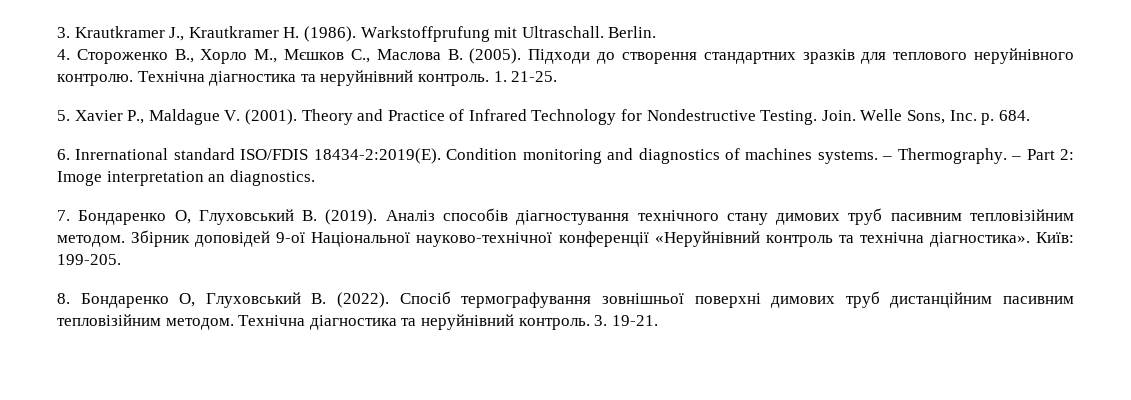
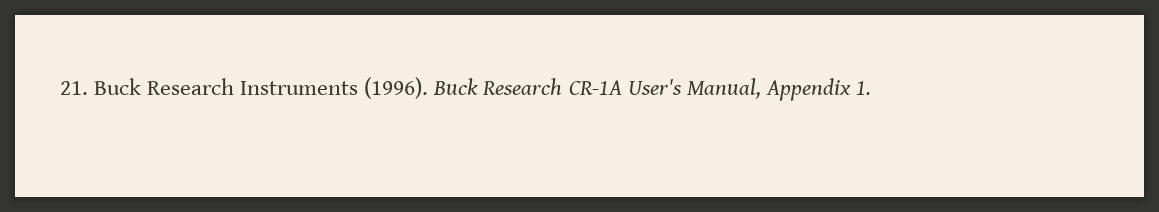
[57,26,657,42] [57,48,1075,64] [57,70,558,86] [57,109,1030,125] [57,148,1074,164] [57,170,315,186] [57,208,1075,225] [57,230,1075,247] [57,254,121,265] [57,291,1074,308] [57,314,658,330] 3. Krautkramer J., Krautkramer H. (1986). Warkstoffprufung mit Ultraschall. Berlin. // 4. Стороженко В., Хорло М., Мєшков С., Маслова В. (2005). Підходи до створення стандартних зразків для теплового неруйнівного контролю. Технічна діагностика та неруйнівний контроль. 1. 21-25. // 5. Xavier P., Maldague V. (2001). Theory and Practice of Infrared Technology for Nondestructive Testing. Join. Welle Sons, Inc. p. 684. // 6. Inrernational standard ISO/FDIS 18434-2:2019(E). Condition monitoring and diagnostics of machines systems. – Thermography. – Part 2: Imoge interpretation an diagnostics. // 7. Бондаренко О, Глуховський В. (2019). Аналіз способів діагностування технічного стану димових труб пасивним тепловізійним методом. Збірник доповідей 9-ої Національної науково-технічної конференції «Неруйнівний контроль та технічна діагностика». Київ: 199-205. // 8. Бондаренко О, Глуховський В. (2022). Спосіб термографування зовнішньої поверхні димових труб дистанційним пасивним тепловізійним методом. Технічна діагностика та неруйнівний контроль. 3. 19-21. -> [60,77,871,101] 21. Buck Research Instruments (1996). Buck Research CR-1A User's Manual, Appendix 1.

